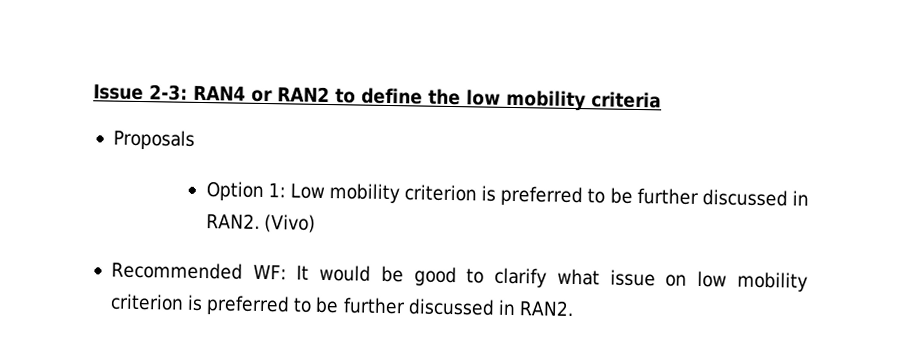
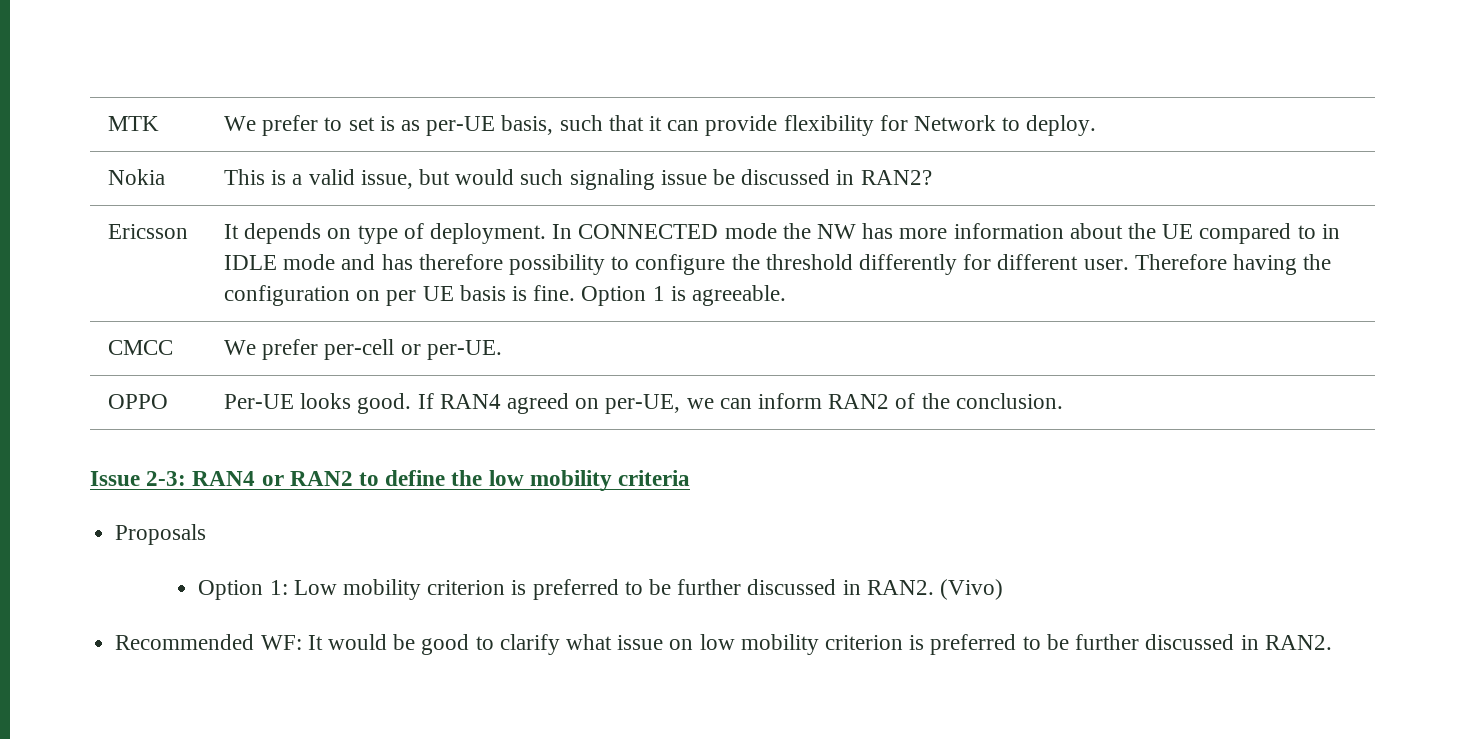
(93, 92) none -> [107,116,159,131] [223,115,1097,136] [107,169,165,185] [223,169,932,190] [107,224,188,239] [223,223,1340,244] [223,254,1332,275] [223,285,787,306] [107,340,173,355] [223,339,502,360] [107,394,168,409] [223,393,1063,414] MTK | We prefer to set is as per-UE basis, such that it can provide flexibility for Network to deploy. // Nokia | This is a valid issue, but would such signaling issue be discussed in RAN2? // Ericsson | It depends on type of deployment. In CONNECTED mode the NW has more information about the UE compared to in IDLE mode and has therefore possibility to configure the threshold differently for different user. Therefore having the configuration on per UE basis is fine. Option 1 is agreeable. // CMCC | We prefer per-cell or per-UE. // OPPO | Per-UE looks good. If RAN4 agreed on per-UE, we can inform RAN2 of the conclusion. //

